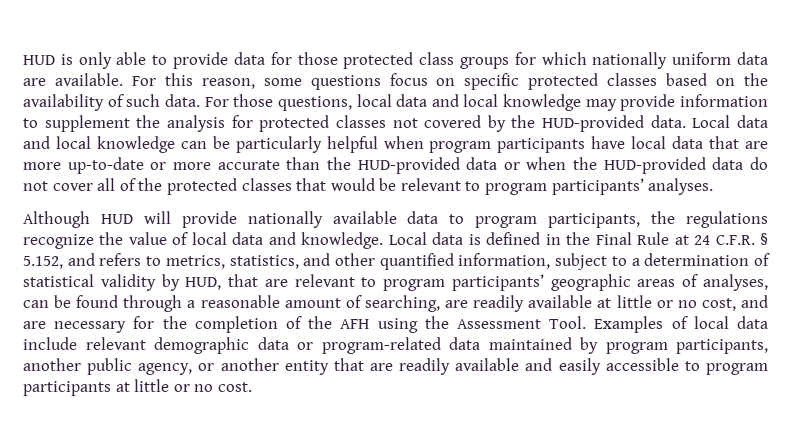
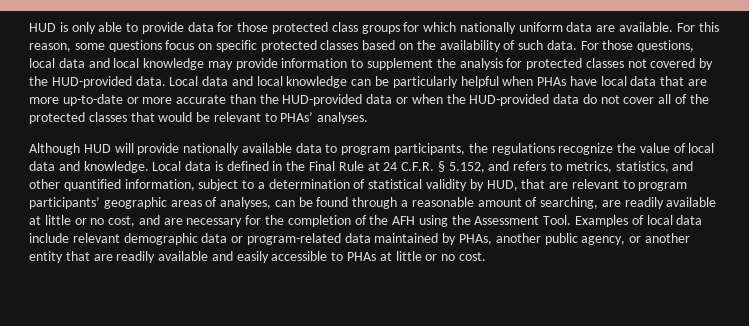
[429,138,586,153] program participants -> [537,77,567,86] PHAs
[485,178,644,195] program participants’ -> [280,112,314,122] PHAs’
[605,339,768,354] program participants, -> [459,234,493,245] PHAs,
[706,363,768,375] [23,381,111,396] program participants -> [347,252,377,261] PHAs

